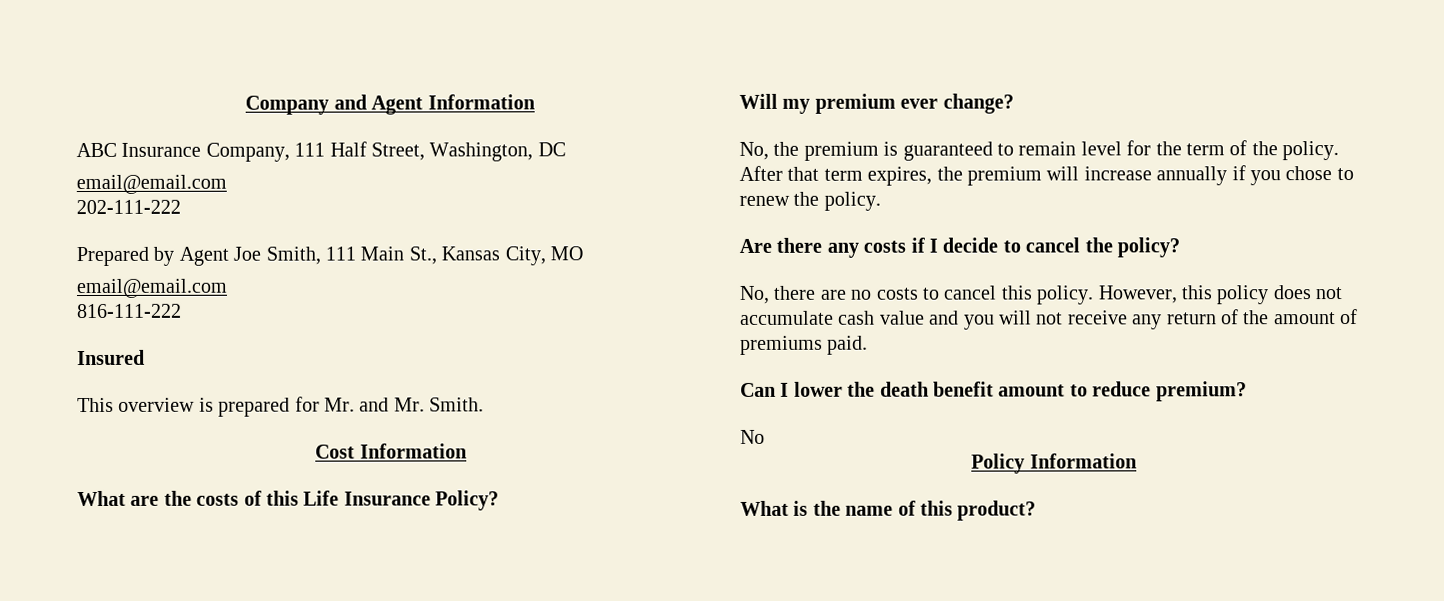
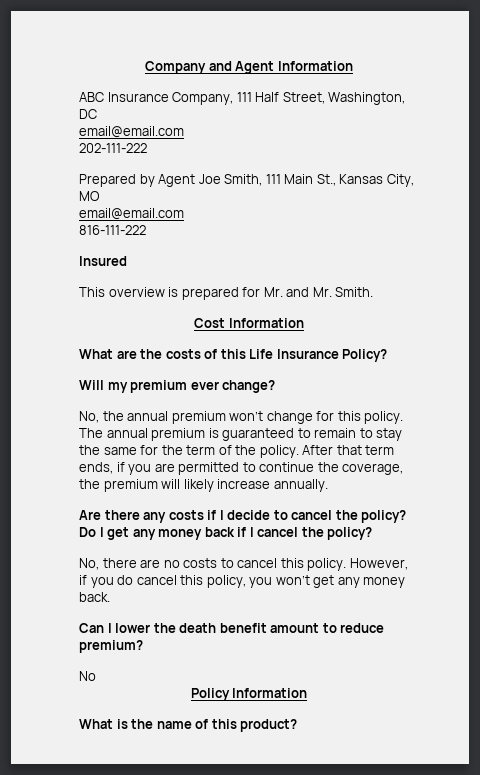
(800, 148) none -> [127,411,404,424] [79,428,148,438] annual premium won’t change for this policy. The annual
[1080,141,1122,156] level -> [359,428,403,441] [79,445,137,455] to stay the same
[867,165,1354,186] [739,191,881,211] expires, the premium will increase annually if you chose to renew the policy. -> [79,462,404,475] [79,479,328,492] ends, if you are permitted to continue the coverage, the premium will likely increase annually.
(1180, 247) none -> [79,527,373,540] Do I get any money back if I cancel the policy?
[1181,285,1343,305] [740,309,1359,330] [740,335,869,355] this policy does not accumulate cash value and you will not receive any return of the amount of premiums paid. -> [79,575,406,588] [79,592,110,602] if you do cancel this policy, you won’t get any money back.

